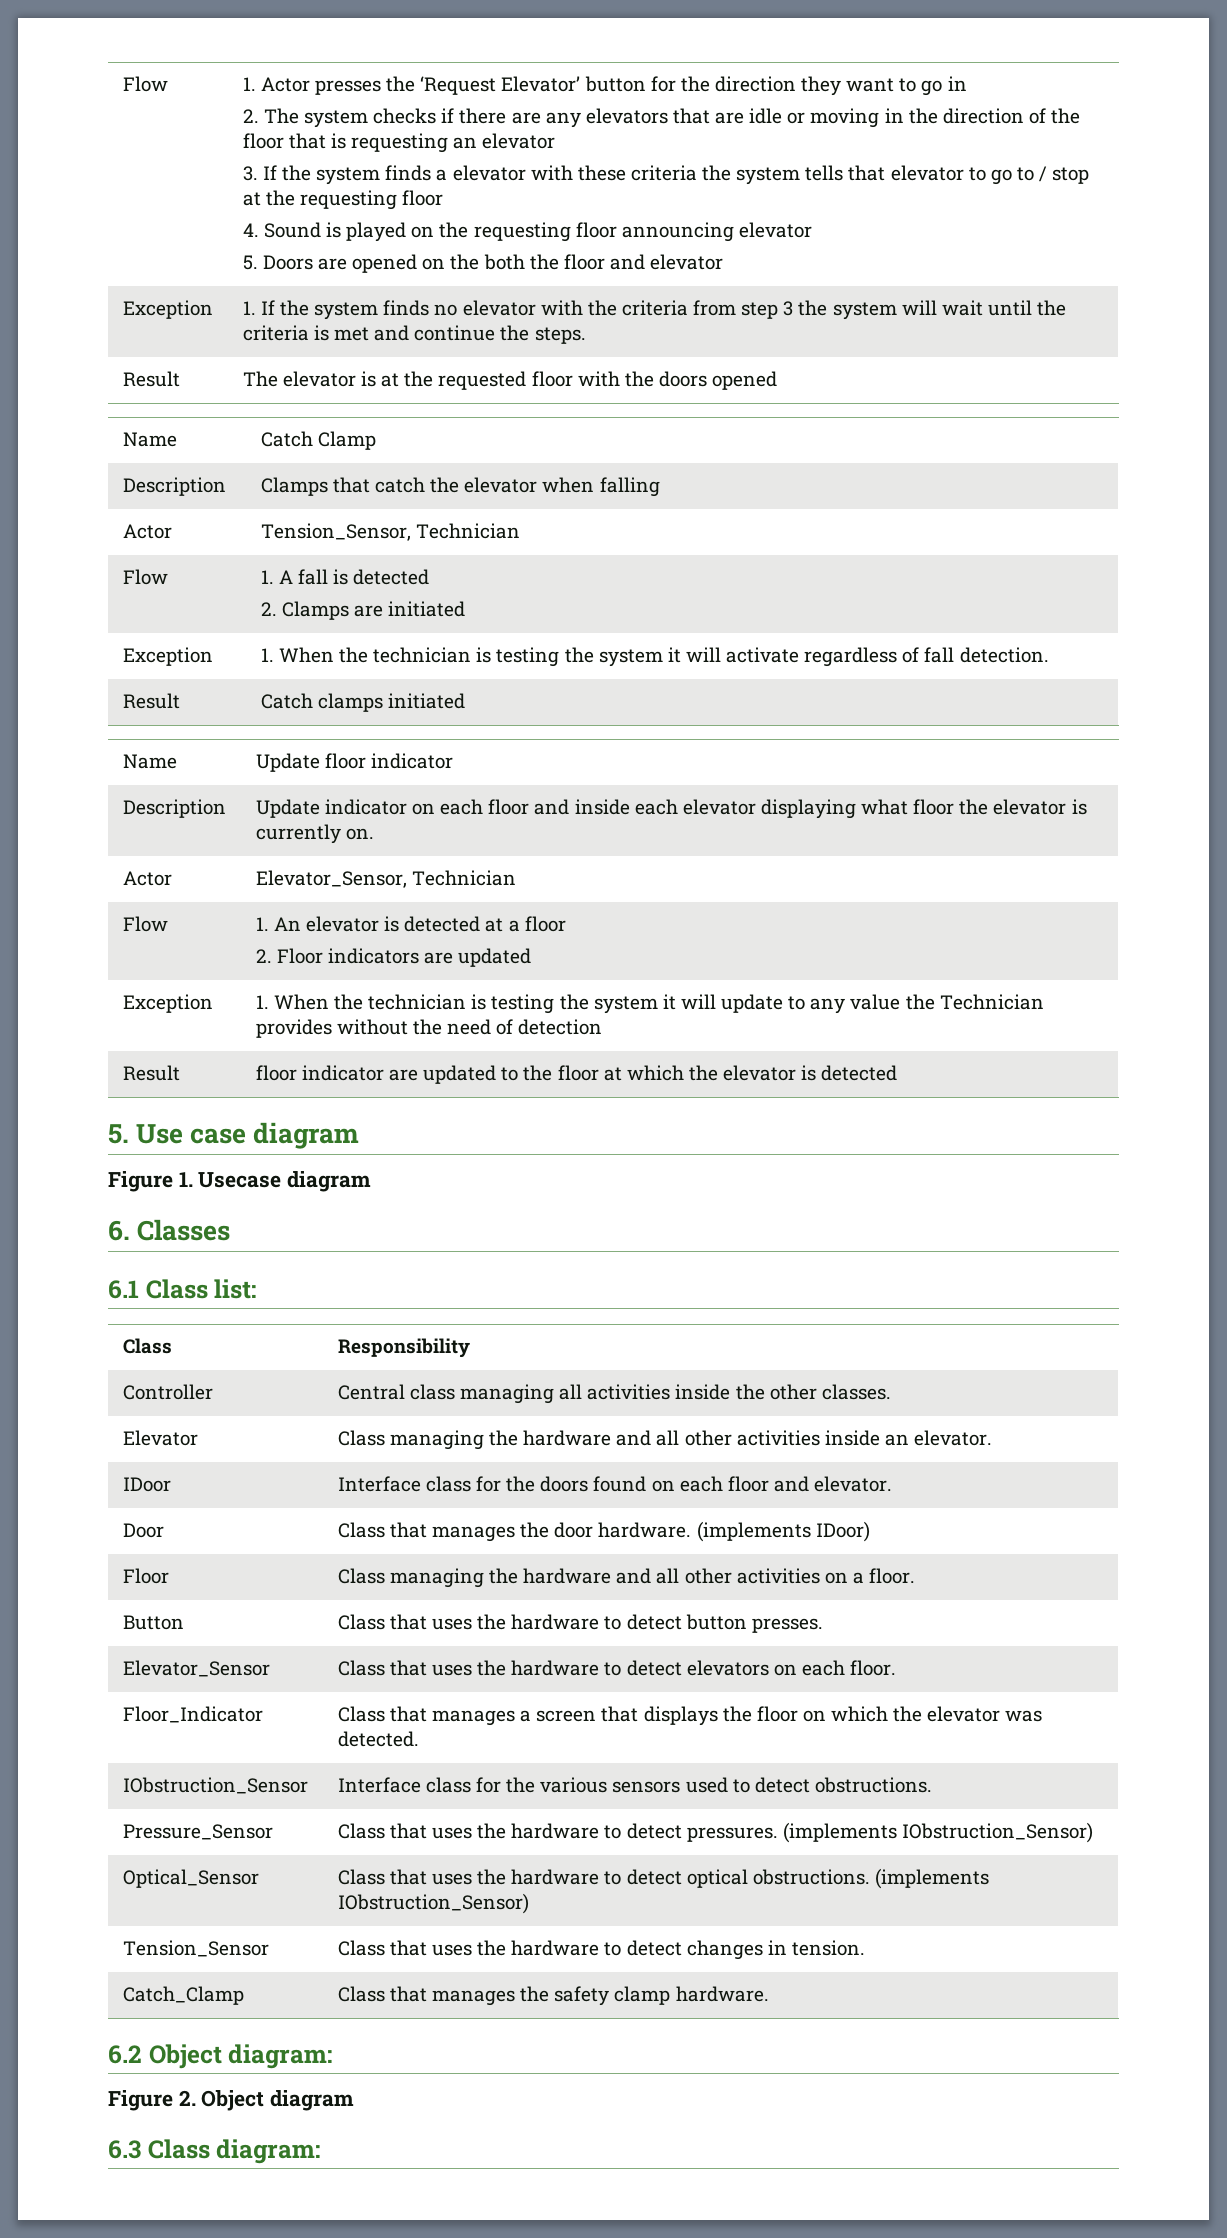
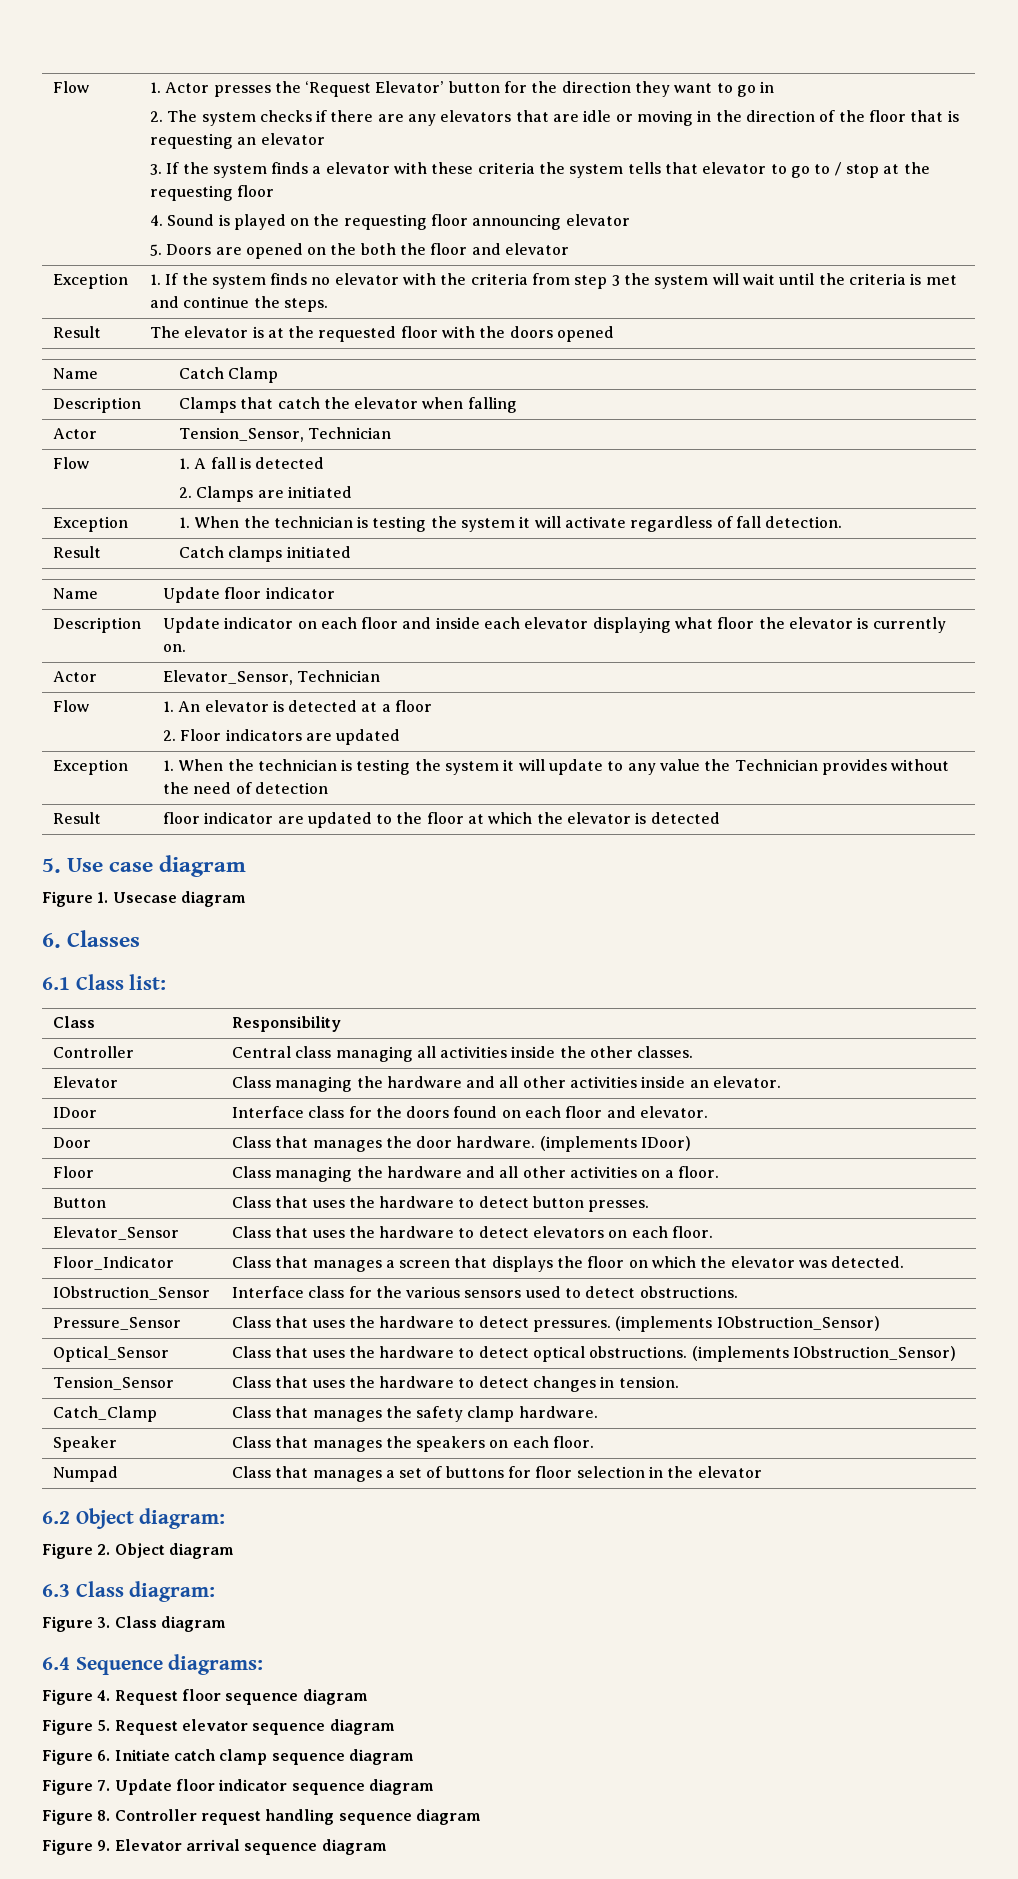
(769, 1994) none -> [52,1436,117,1452] [231,1436,595,1452] [52,1466,118,1482] [231,1466,762,1482] // Speaker | Class that manages the speakers on each floor. // Numpad | Class that manages a set of buttons for floor selection in the elevator
(321, 2151) none -> [42,1616,226,1632] [42,1654,264,1675] [42,1689,368,1705] [42,1719,395,1735] [42,1749,414,1765] [42,1779,434,1795] [42,1809,481,1825] [42,1839,387,1855] // Figure 3. Class diagram // 6.4 Sequence diagrams: // Figure 4. Request floor sequence diagram // Figure 5. Request elevator sequence diagram // Figure 6. Initiate catch clamp sequence diagram // Figure 7. Update floor indicator sequence diagram // Figure 8. Controller request handling sequence diagram // Figure 9. Elevator arrival sequence diagram

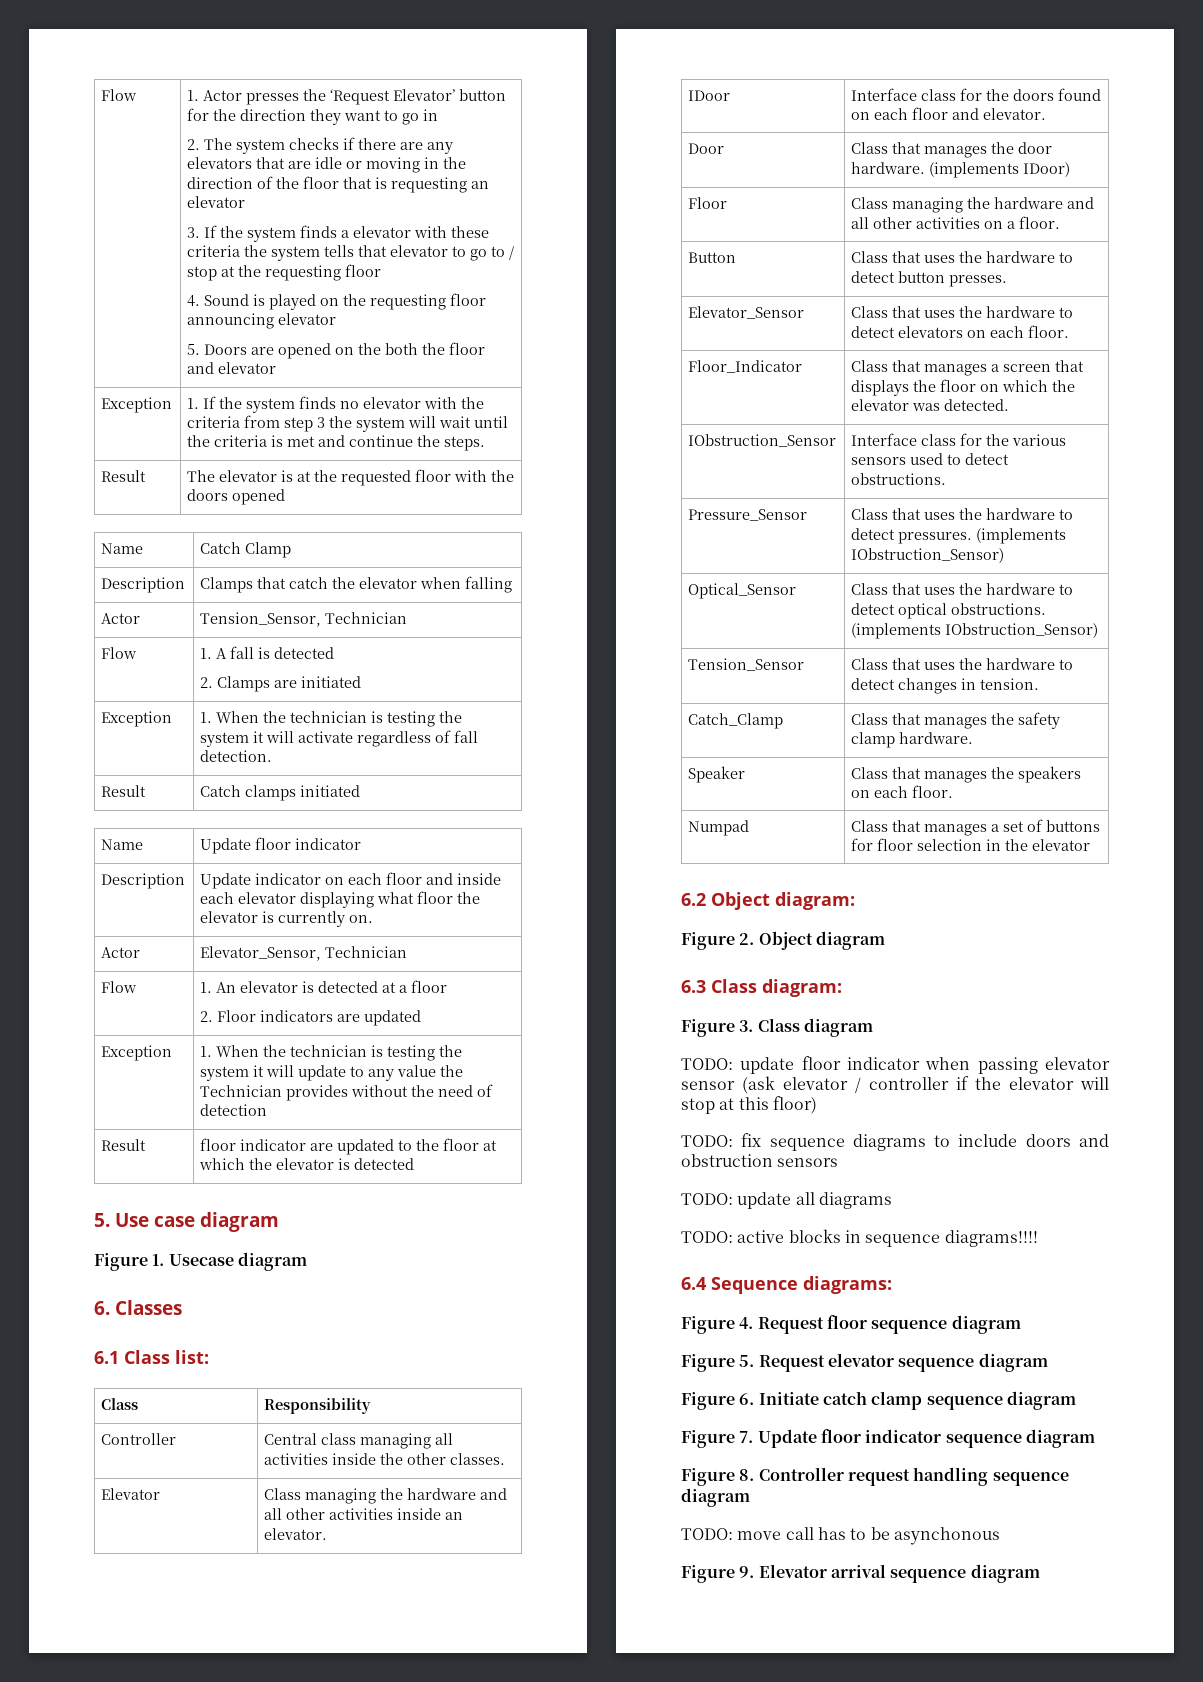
(226, 1624) none -> [681,1056,1110,1074] [681,1076,1109,1094] [681,1096,817,1114] [681,1133,1109,1151] [681,1154,839,1167] [681,1192,892,1209] [681,1229,1038,1247] // TODO: update floor indicator when passing elevator sensor (ask elevator / controller if the elevator will stop at this floor) // TODO: fix sequence diagrams to include doors and obstruction sensors // TODO: update all diagrams // TODO: active blocks in sequence diagrams!!!!
(481, 1817) none -> [681,1527,1000,1545] // TODO: move call has to be asynchonous

